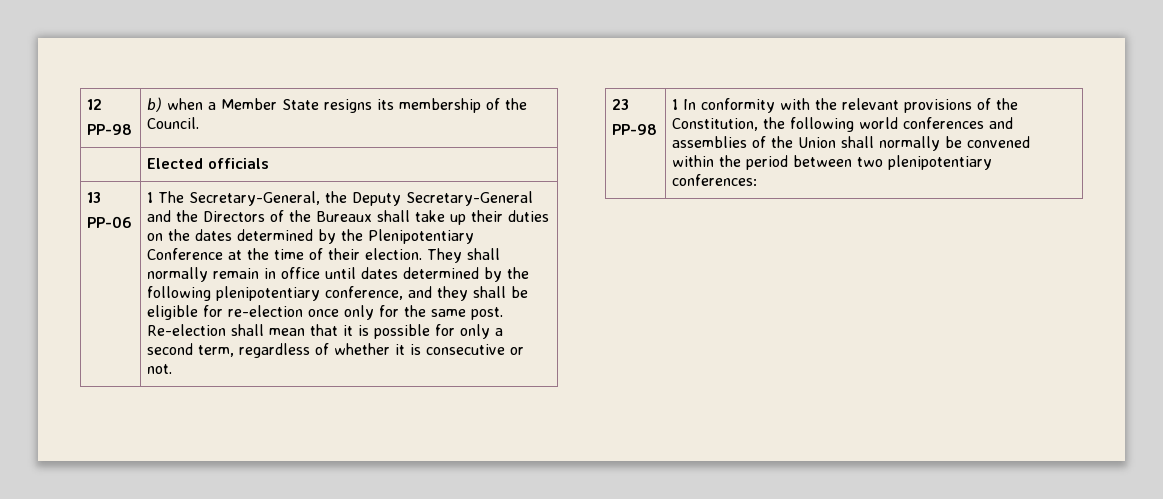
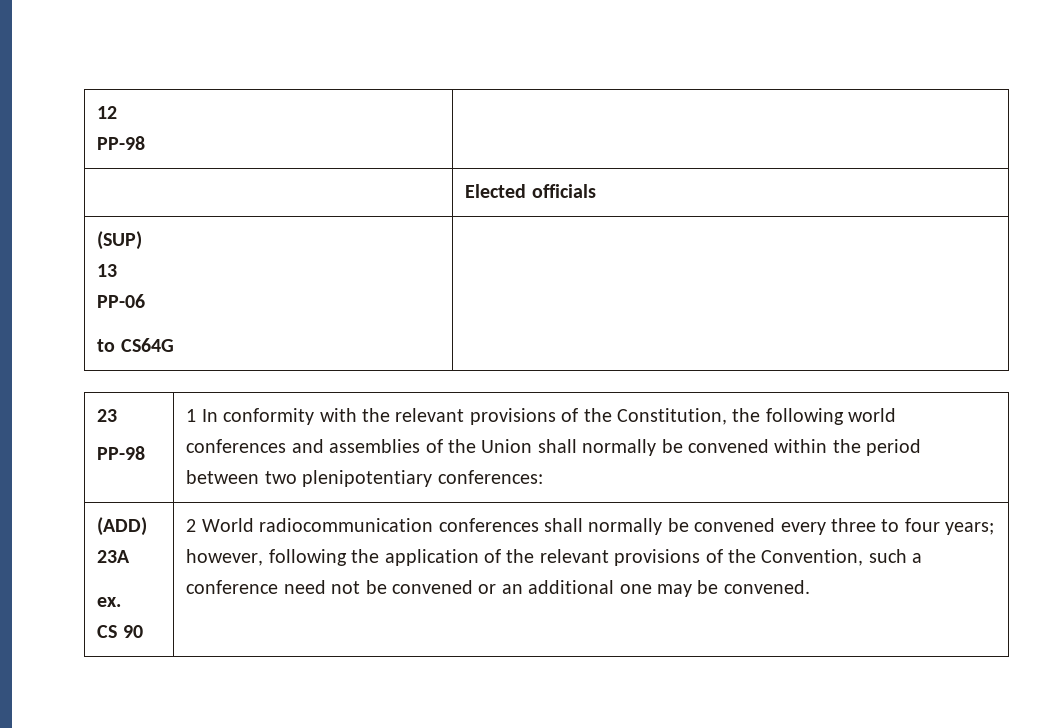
[147,97,528,113] [147,117,200,129] b) when a Member State resigns its membership of the Council. -> (146, 143) none
(270, 163) none -> [97,231,143,250] (SUP) //
[147,191,534,206] [147,210,550,225] [147,229,475,244] [147,248,501,263] [147,267,530,282] [147,286,529,301] [147,305,504,320] [147,324,504,339] [147,343,525,358] [147,364,173,374] | 1 The Secretary-General, the Deputy Secretary-General and the Directors of the Bureaux shall take up their duties on the dates determined by the Plenipotentiary Conference at the time of their election. They shall normally remain in office until dates determined by the following plenipotentiary conference, and they shall be eligible for re-election once only for the same post. Re-election shall mean that it is possible for only a second term, regardless of whether it is consecutive or not. -> [97,338,174,352] // to CS64G |
(758, 180) none -> [97,517,148,536] [97,550,131,563] [97,597,122,607] [97,625,143,638] [186,518,995,535] [186,549,923,566] [186,580,810,597] // (ADD) 23A // ex. // CS 90 | 2 World radiocommunication conferences shall normally be convened every three to four years; however, following the application of the relevant provisions of the Convention, such a conference need not be convened or an additional one may be convened.

